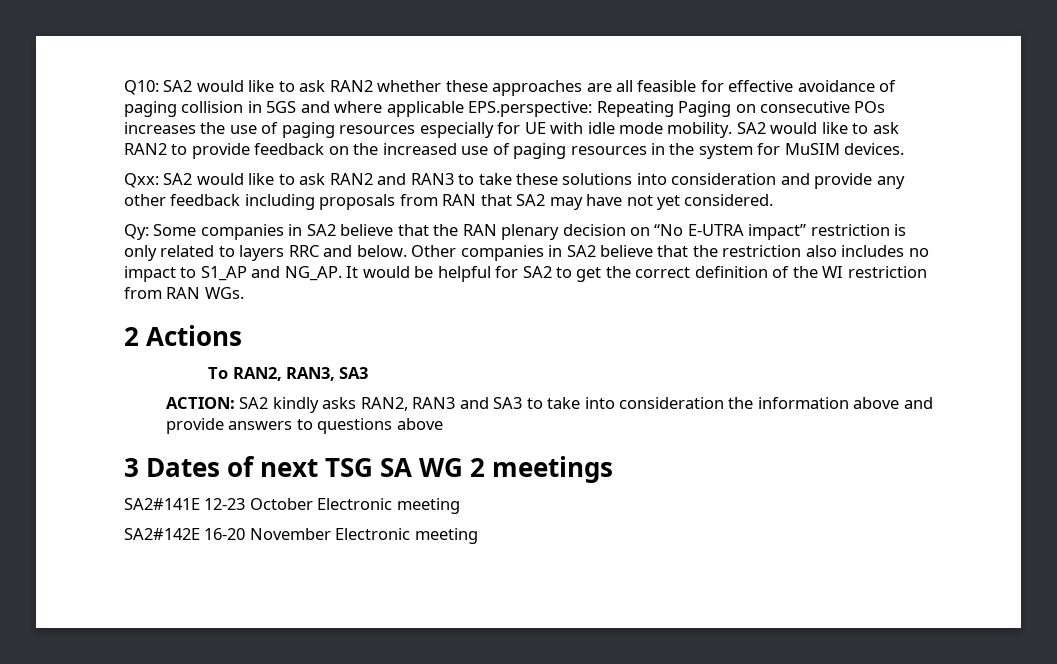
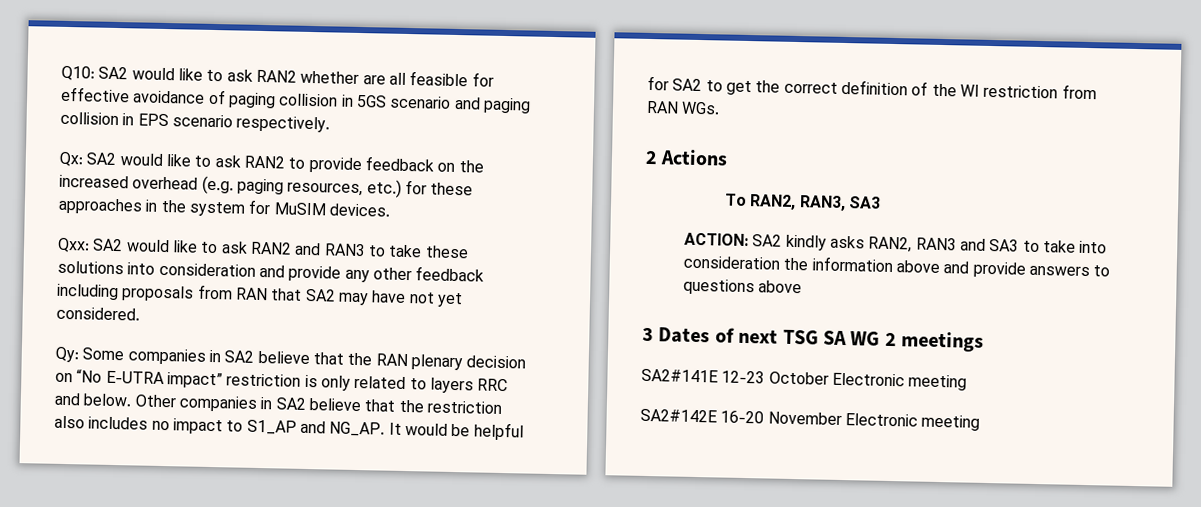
[445,80,583,96] these approaches -> (360, 77) none
[300,101,886,117] [124,122,733,138] and where applicable EPS.perspective: Repeating Paging on consecutive POs increases the use of paging resources especially for UE with idle mode mobility. -> [389,95,531,114] [60,111,331,133] [59,151,83,167] scenario and paging collision in EPS scenario respectively. // Qx:
[461,143,647,159] use of paging resources -> [132,175,474,198] [58,197,143,215] overhead (e.g. paging resources, etc.) for these approaches

